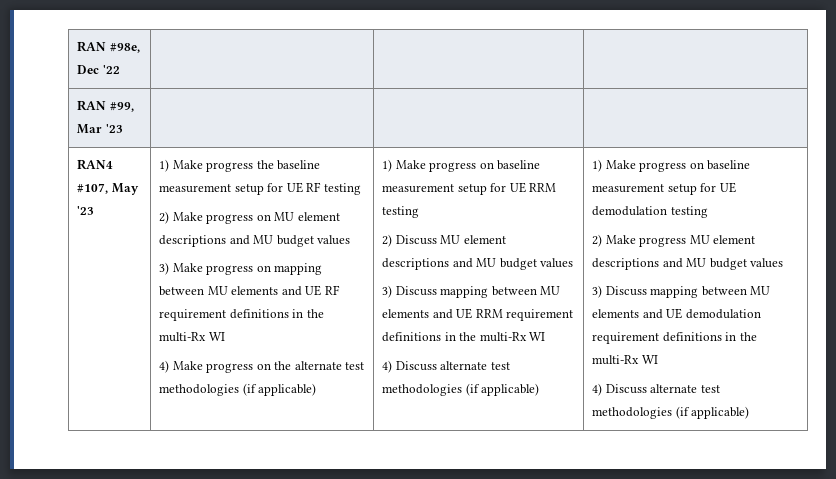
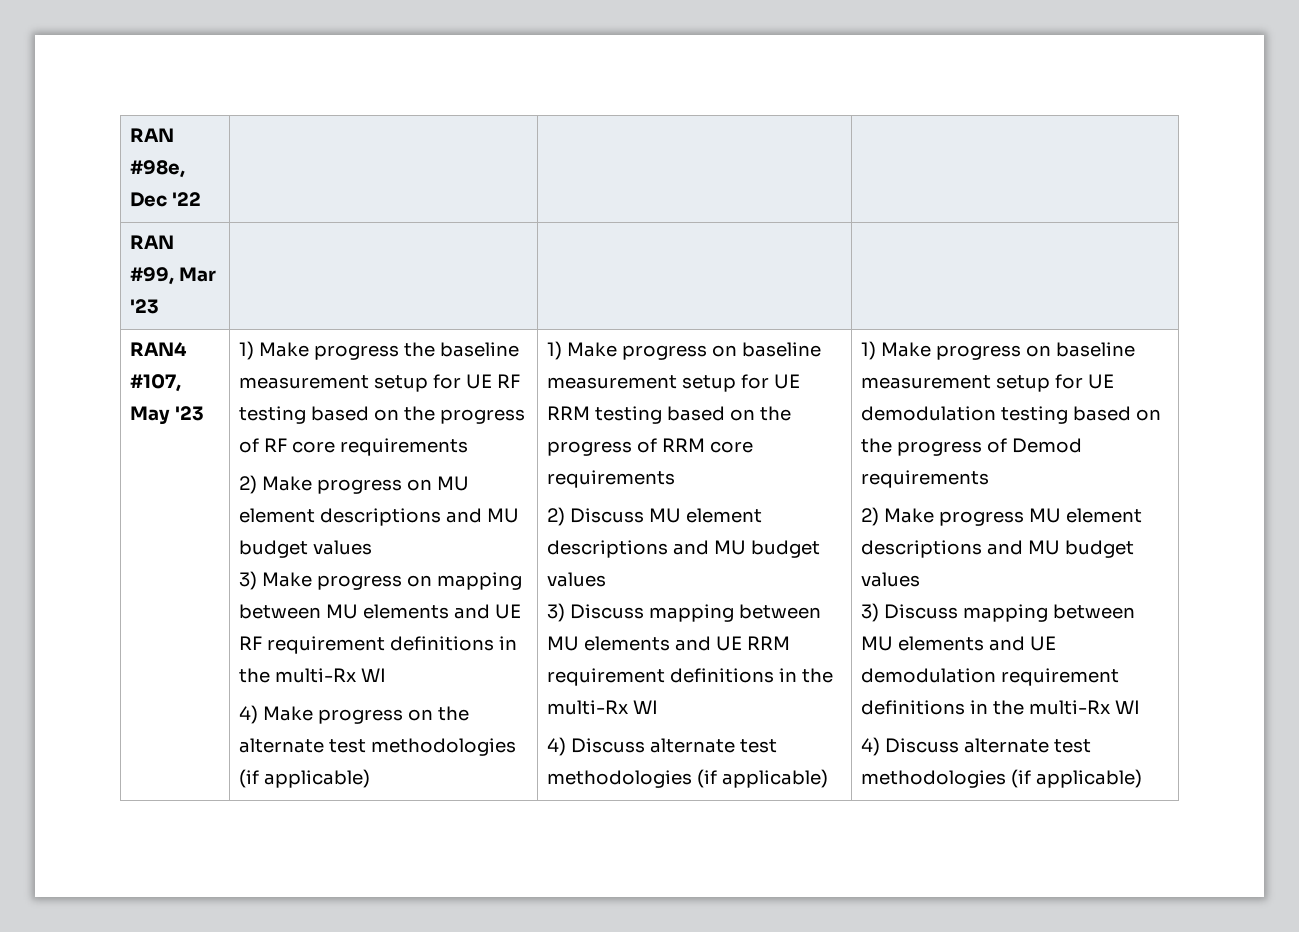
(361, 189) none -> [311,406,526,424] [239,438,469,456] based on the progress of RF core requirements
(419, 212) none -> [667,406,792,421] [547,438,754,456] [547,470,676,488] based on the progress of RRM core requirements
(708, 212) none -> [1073,406,1162,421] [861,438,1083,456] [861,470,990,488] based on the progress of Demod requirements

